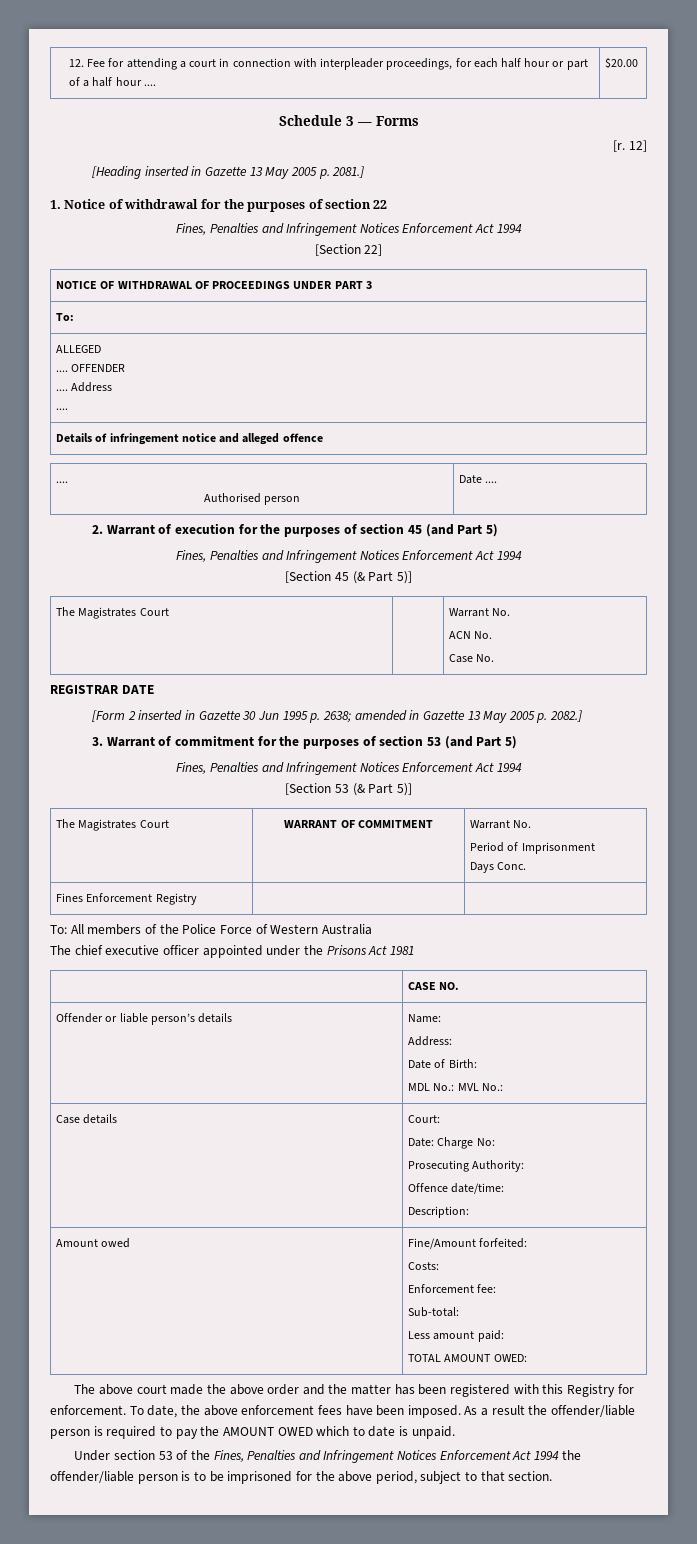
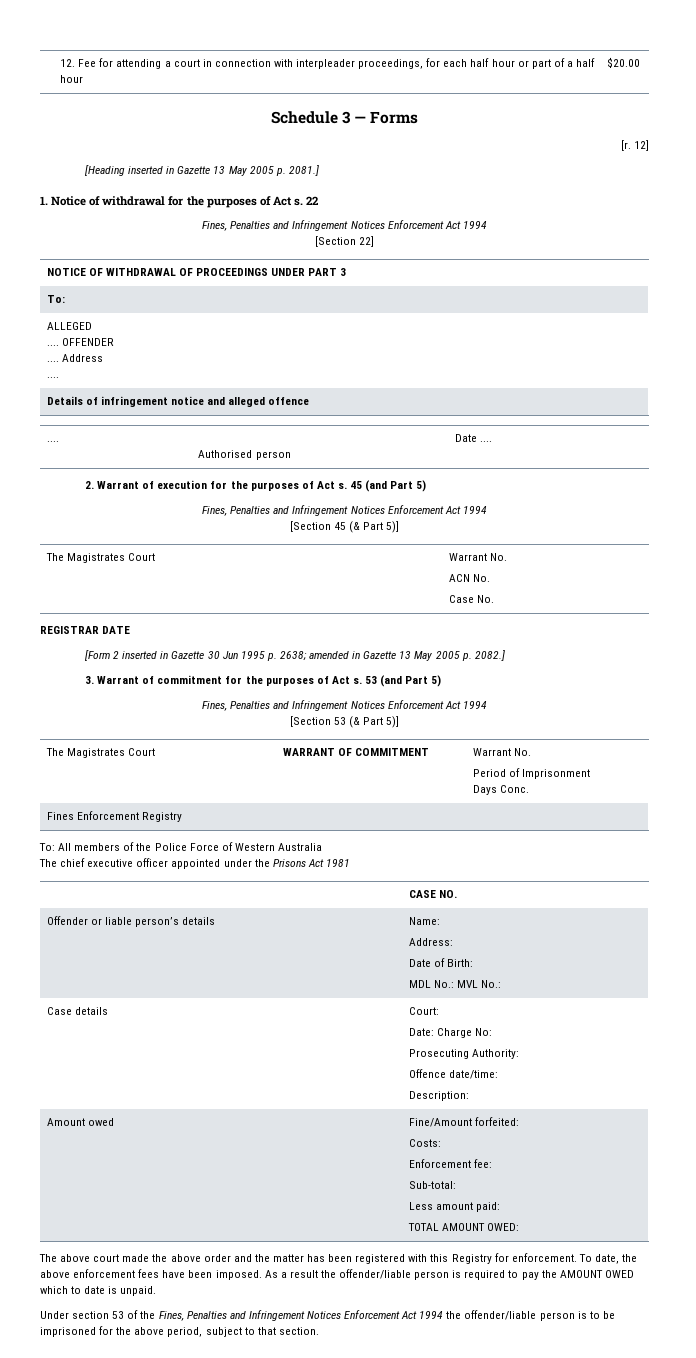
[143,84,156,86] .... -> (84, 79) none
[325,199,371,209] section -> [272,196,303,206] Act s.
[360,523,405,534] section -> [316,481,347,489] Act s.
[379,735,424,746] section -> [331,676,362,684] Act s.

